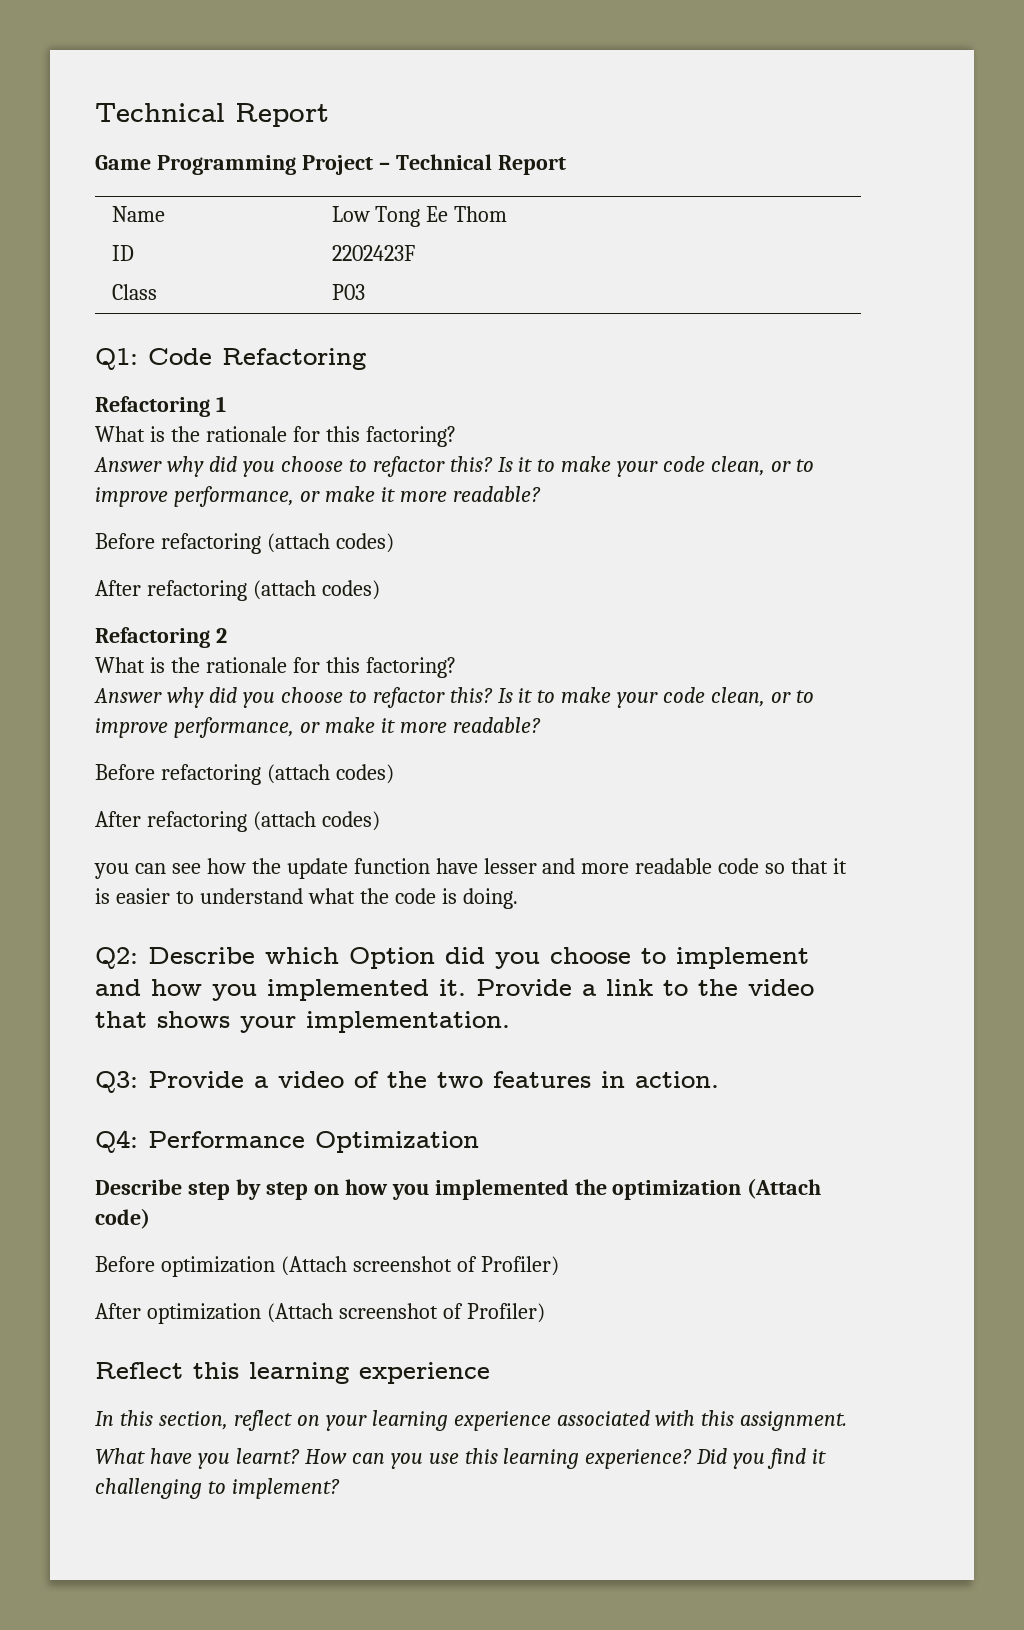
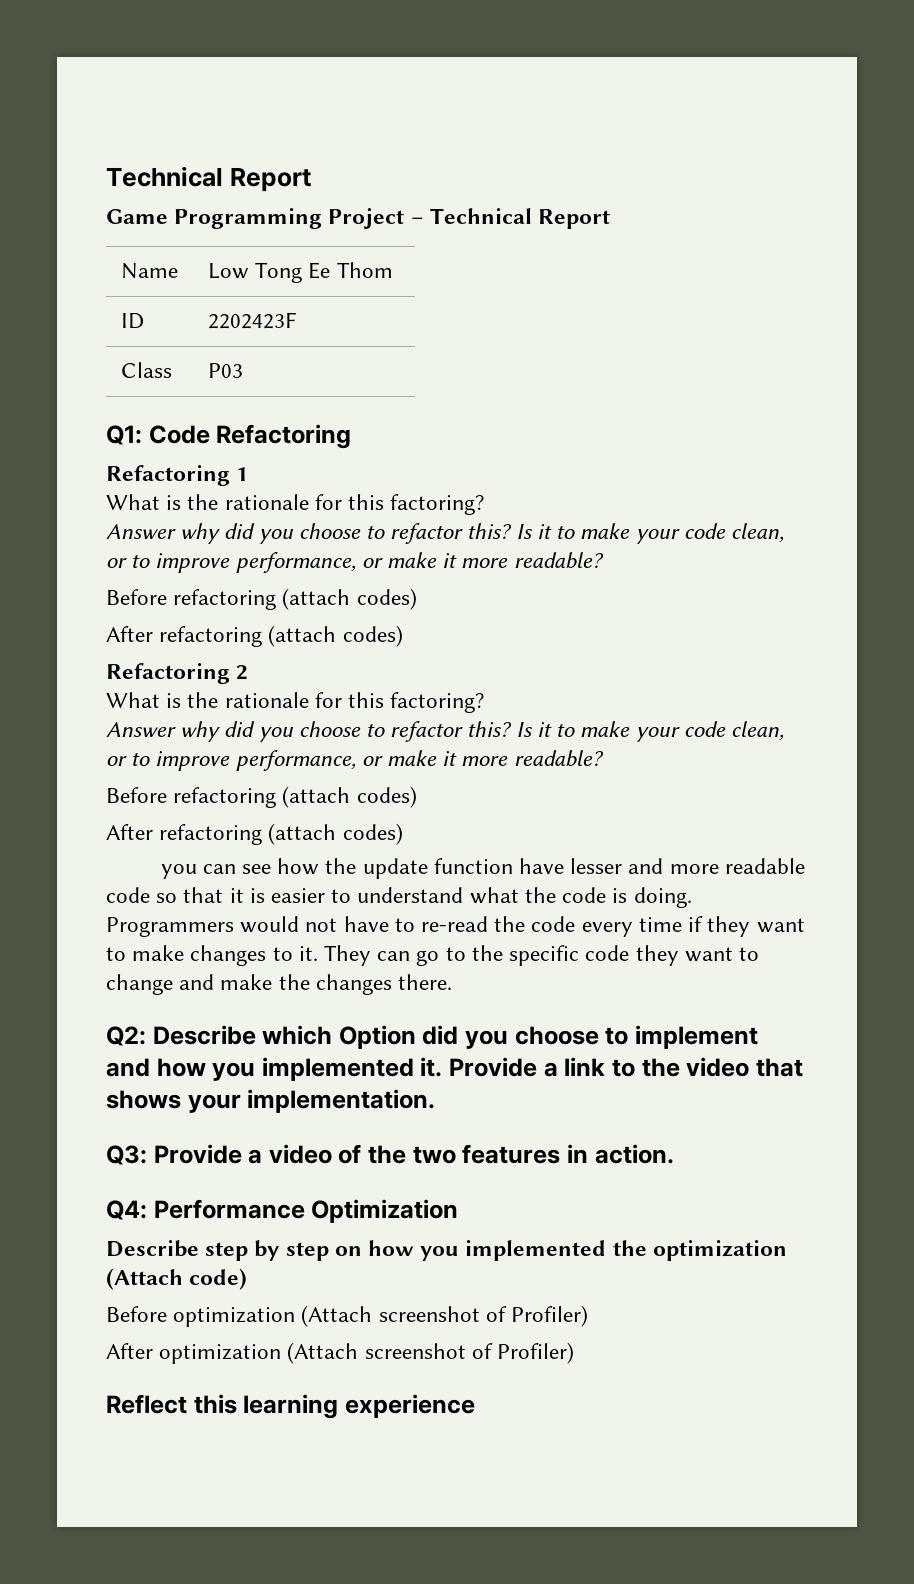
(518, 898) none -> [106,916,805,937] [106,945,759,966] [106,974,453,995] Programmers would not have to re-read the code every time if they want to make changes to it. They can go to the specific code they want to change and make the changes there.
[95,1410,848,1431] [95,1448,827,1469] [95,1478,340,1499] // In this section, reflect on your learning experience associated with this assignment. // What have you learnt? How can you use this learning experience? Did you find it challenging to implement? -> (475, 1406) none

